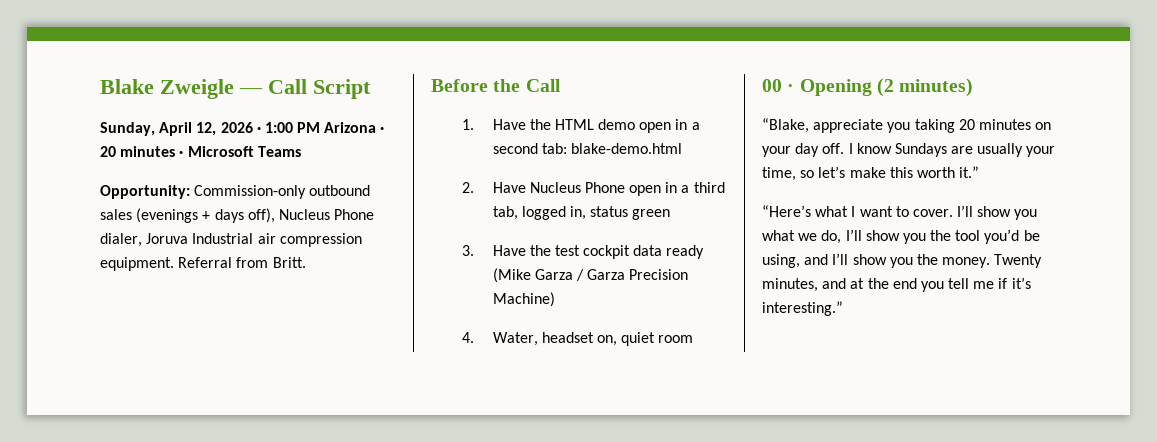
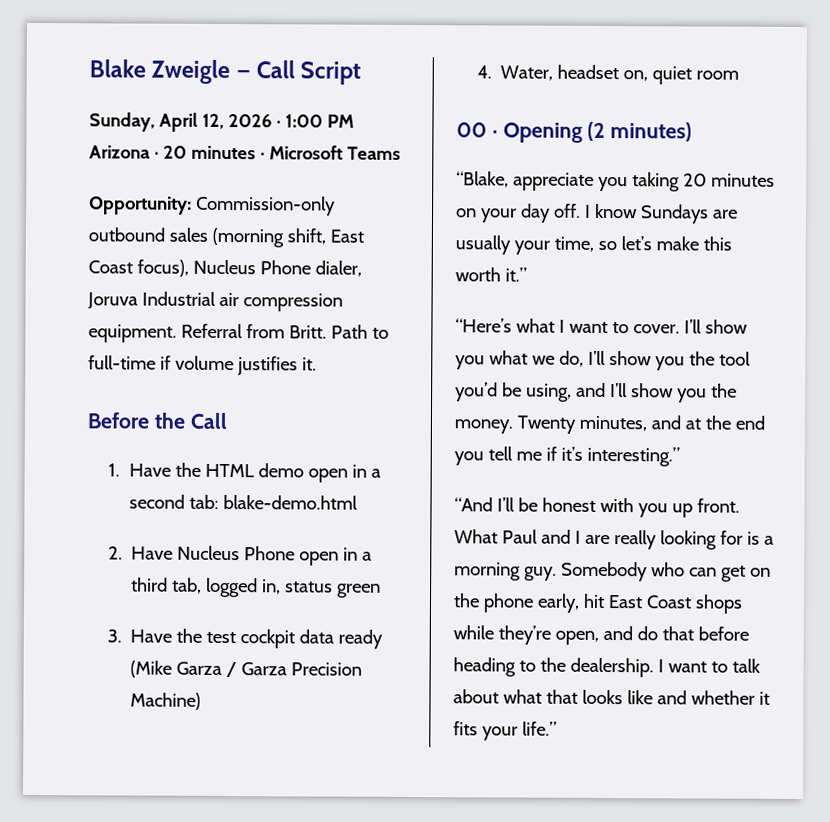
[136,208,275,223] (evenings + days off), -> [211,227,364,248] [88,259,189,277] (morning shift, East Coast focus),
(306, 262) none -> [330,324,389,339] [88,355,317,376] Path to full-time if volume justifies it.
(843, 308) none -> [454,497,740,518] [454,529,774,550] [454,561,771,582] [453,593,743,614] [453,625,749,645] [453,657,761,678] [453,689,770,705] [453,721,557,741] // “And I’ll be honest with you up front. What Paul and I are really looking for is a morning guy. Somebody who can get on the phone early, hit East Coast shops while they’re open, and do that before heading to the dealership. I want to talk about what that looks like and whether it fits your life.”

